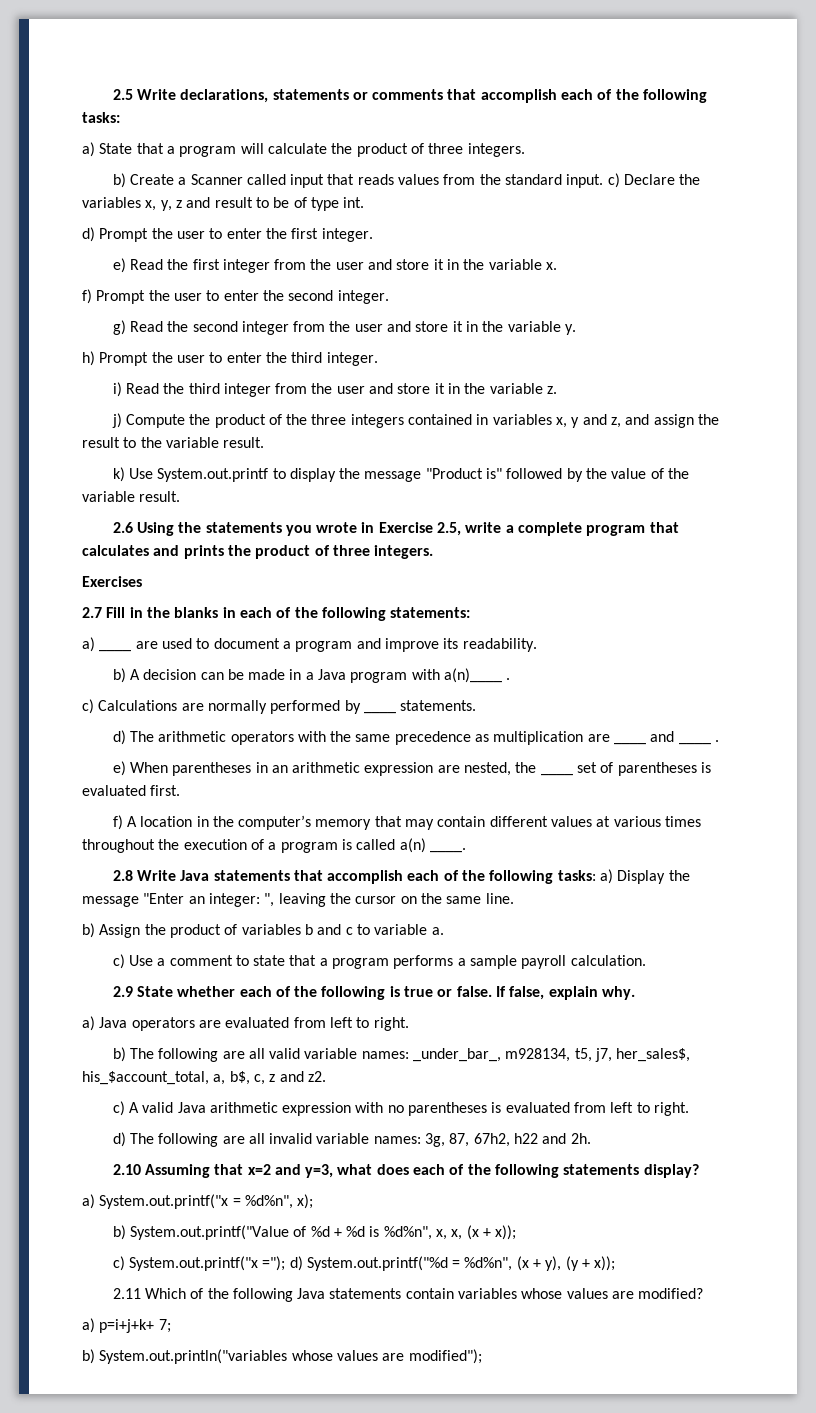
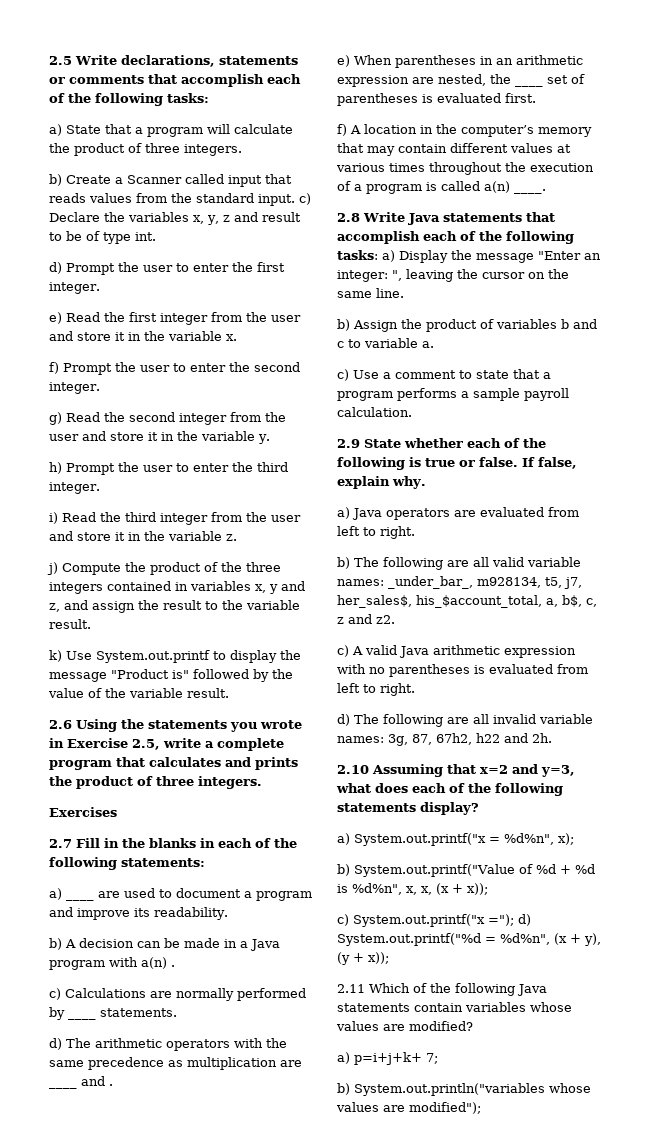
[444,668,503,683] a(n)____ -> [141,957,167,969] a(n)
[678,742,711,745] ____ -> (105, 1081) none

